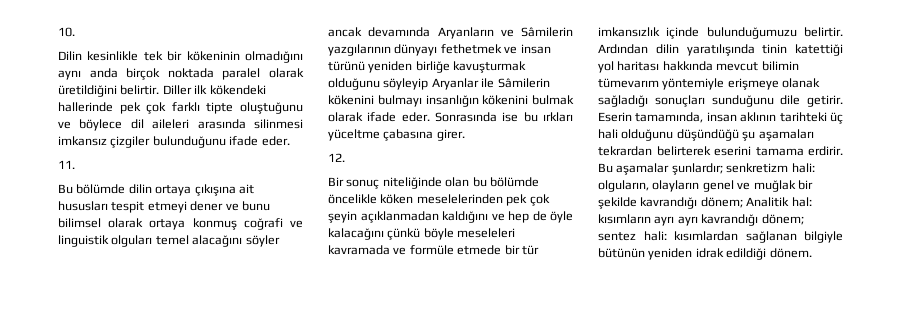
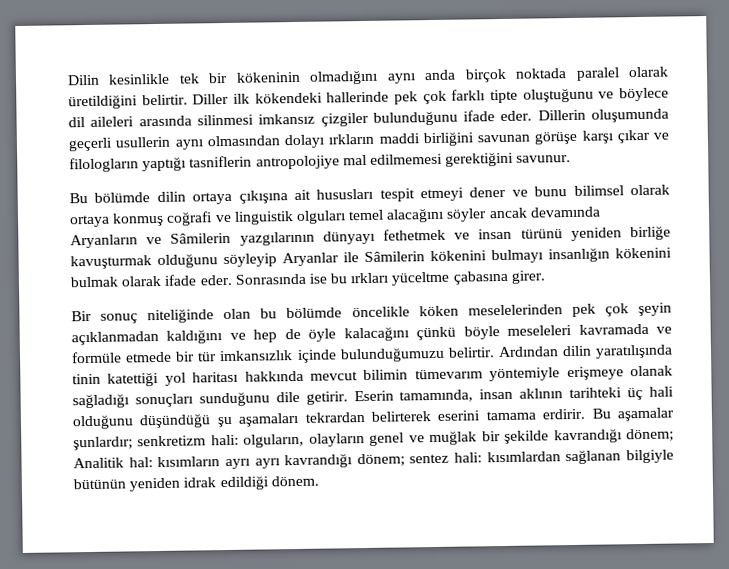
[58,27,75,37] 10. // -> (67, 80) none
[58,160,75,169] // 11. -> [537,108,669,123] [68,129,669,152] [69,151,572,173] Dillerin oluşumunda geçerli usullerin aynı olmasından dolayı ırkların maddi birliğini savunan görüşe karşı çıkar ve filologların yaptığı tasniflerin antropolojiye mal edilmemesi gerektiğini savunur.
[328,153,345,162] // 12. -> (546, 277) none

